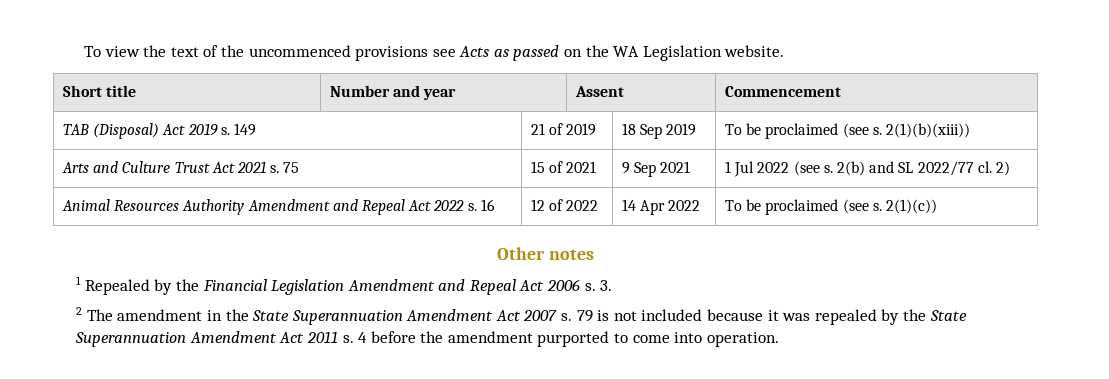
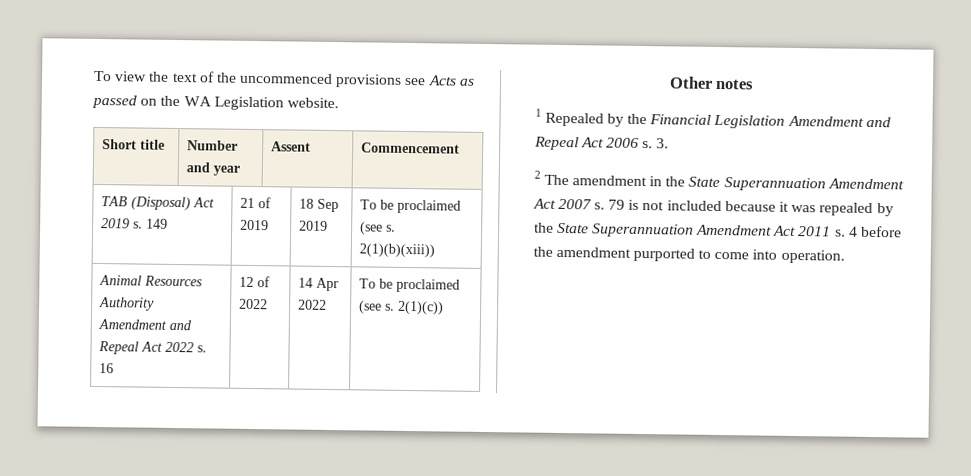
[62,161,300,173] [531,161,597,173] [622,161,691,177] [725,161,1010,177] // Arts and Culture Trust Act 2021 s. 75 | 15 of 2021 | 9 Sep 2021 | 1 Jul 2022 (see s. 2(b) and SL 2022/77 cl. 2) -> (436, 250) none

